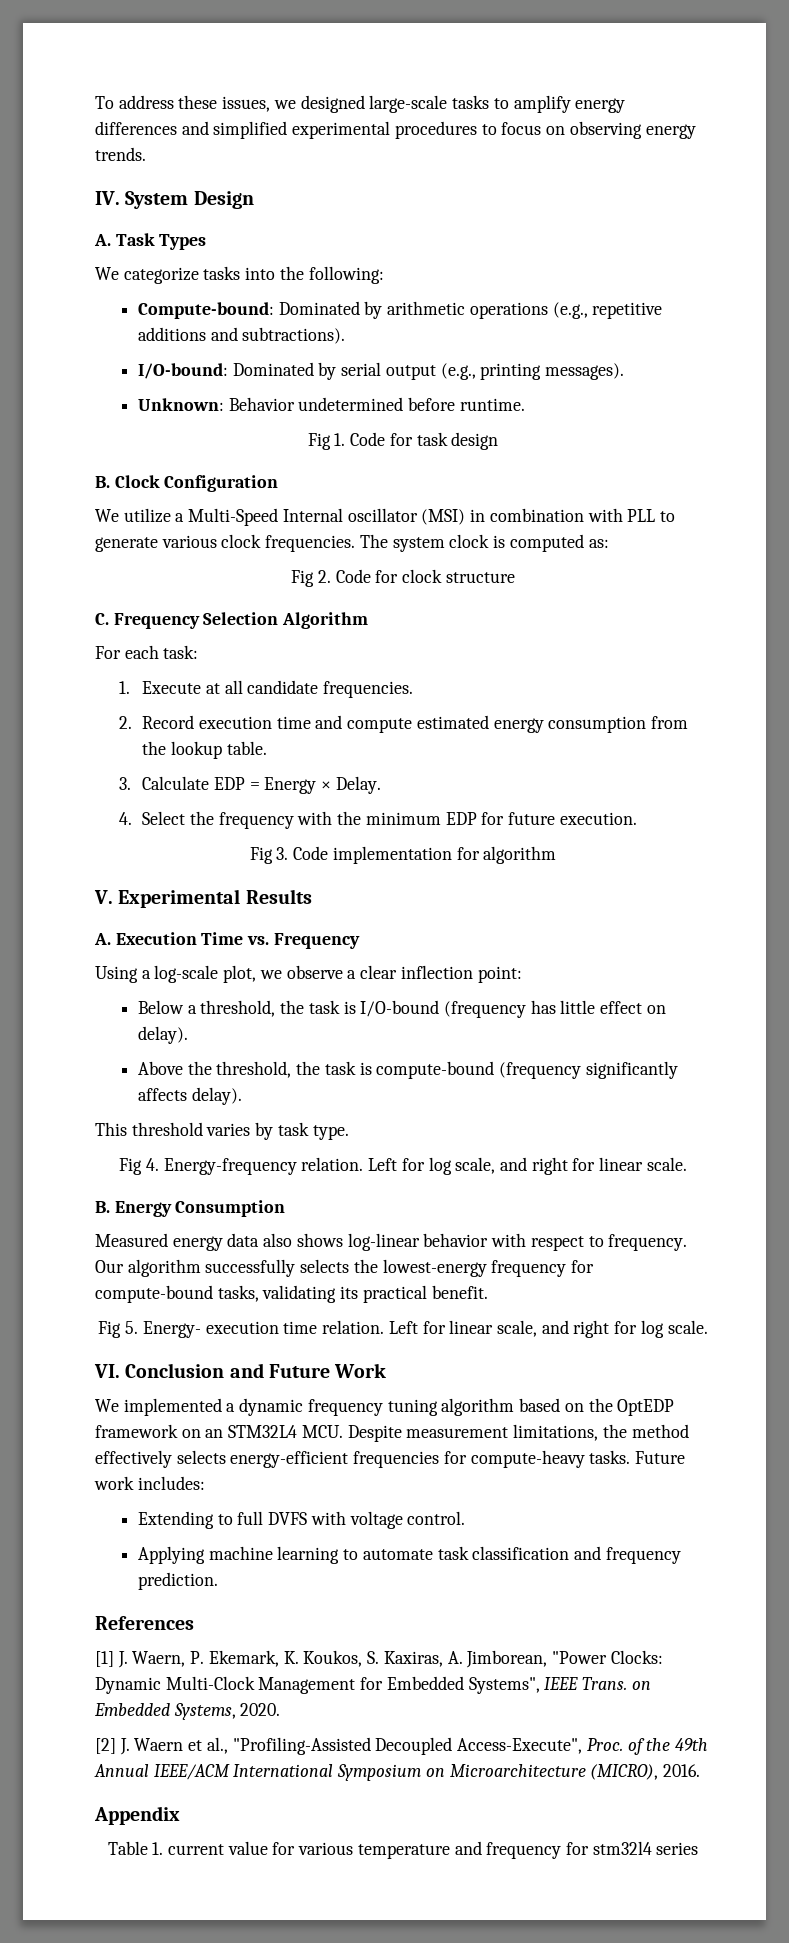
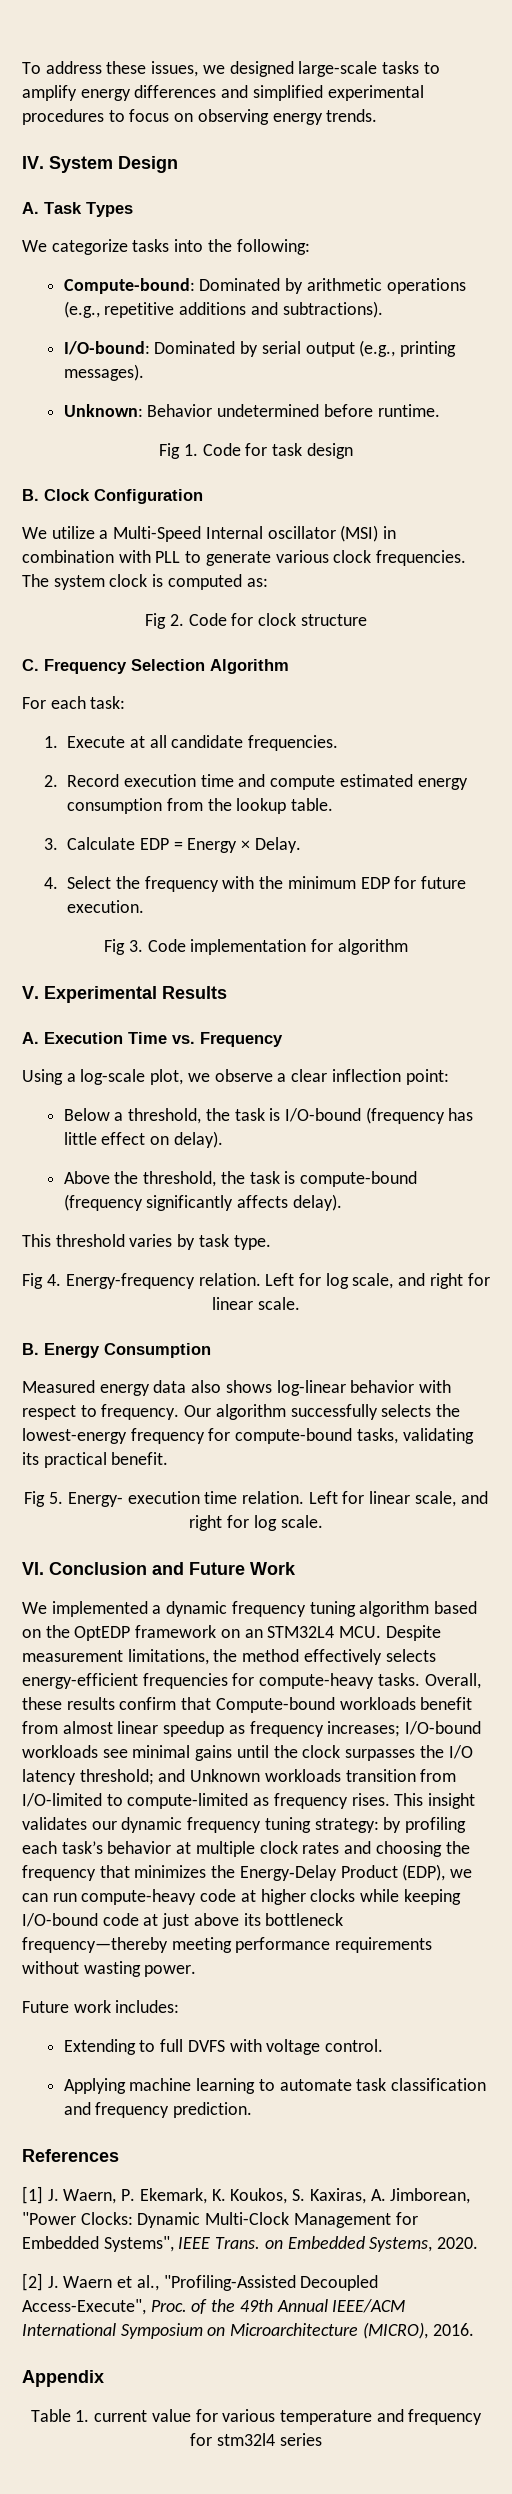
(631, 1457) none -> [424,1673,481,1689] [22,1697,473,1713] [22,1721,482,1737] [22,1745,473,1761] [22,1769,457,1785] [22,1793,476,1809] [22,1817,467,1833] [22,1841,470,1857] [22,1864,473,1881] [22,1889,461,1905] [22,1913,344,1929] [22,1937,433,1953] [22,1961,197,1977] Overall, these results confirm that Compute-bound workloads benefit from almost linear speedup as frequency increases; I/O-bound workloads see minimal gains until the clock surpasses the I/O latency threshold; and Unknown workloads transition from I/O-limited to compute-limited as frequency rises. This insight validates our dynamic frequency tuning strategy: by profiling each task’s behavior at multiple clock rates and choosing the frequency that minimizes the Energy‐Delay Product (EDP), we can run compute-heavy code at higher clocks while keeping I/O-bound code at just above its bottleneck frequency—thereby meeting performance requirements without wasting power. //

